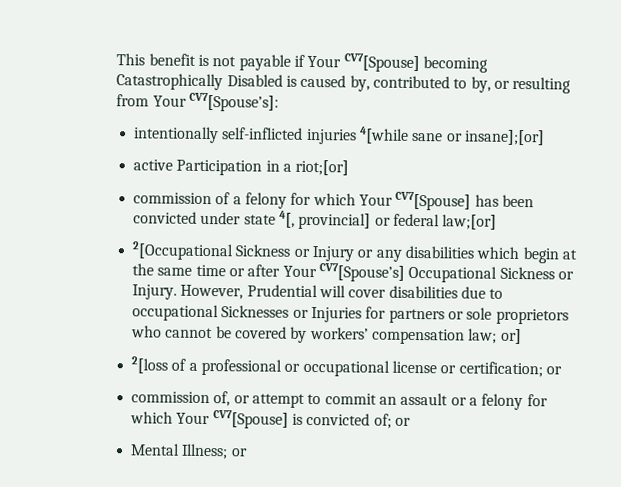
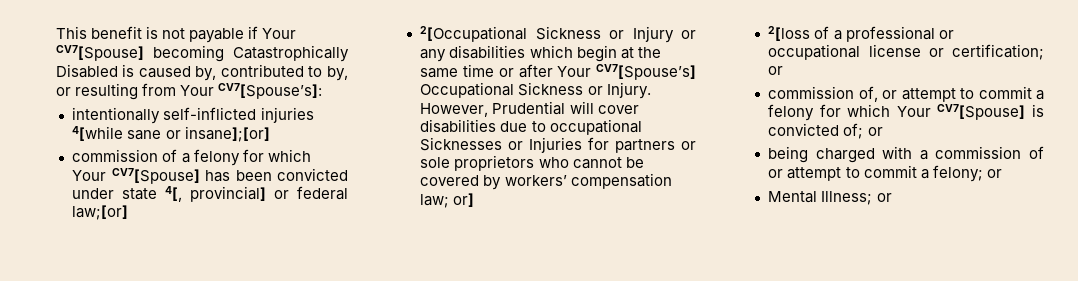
[132,159,350,176] // active Participation in a riot;[or] -> (270, 134) none
[378,392,467,406] an assault or -> (1032, 92) none
(411, 421) none -> [768,146,1044,163] [768,165,1002,182] // being charged with a commission of or attempt to commit a felony; or

